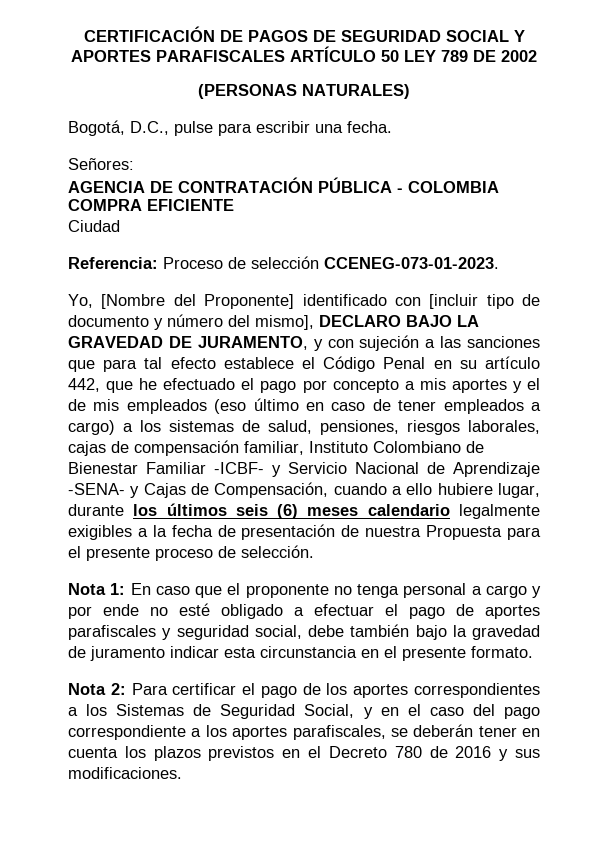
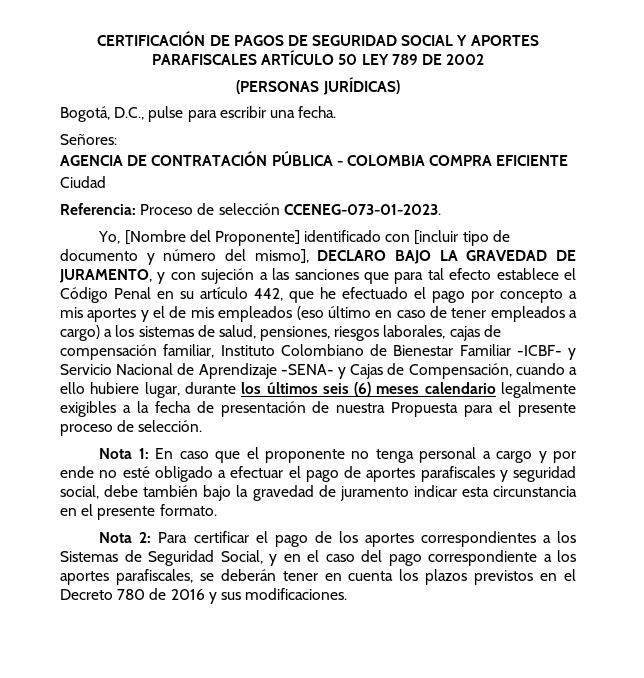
[302,84,410,99] NATURALES) -> [322,77,400,95] JURÍDICAS)

